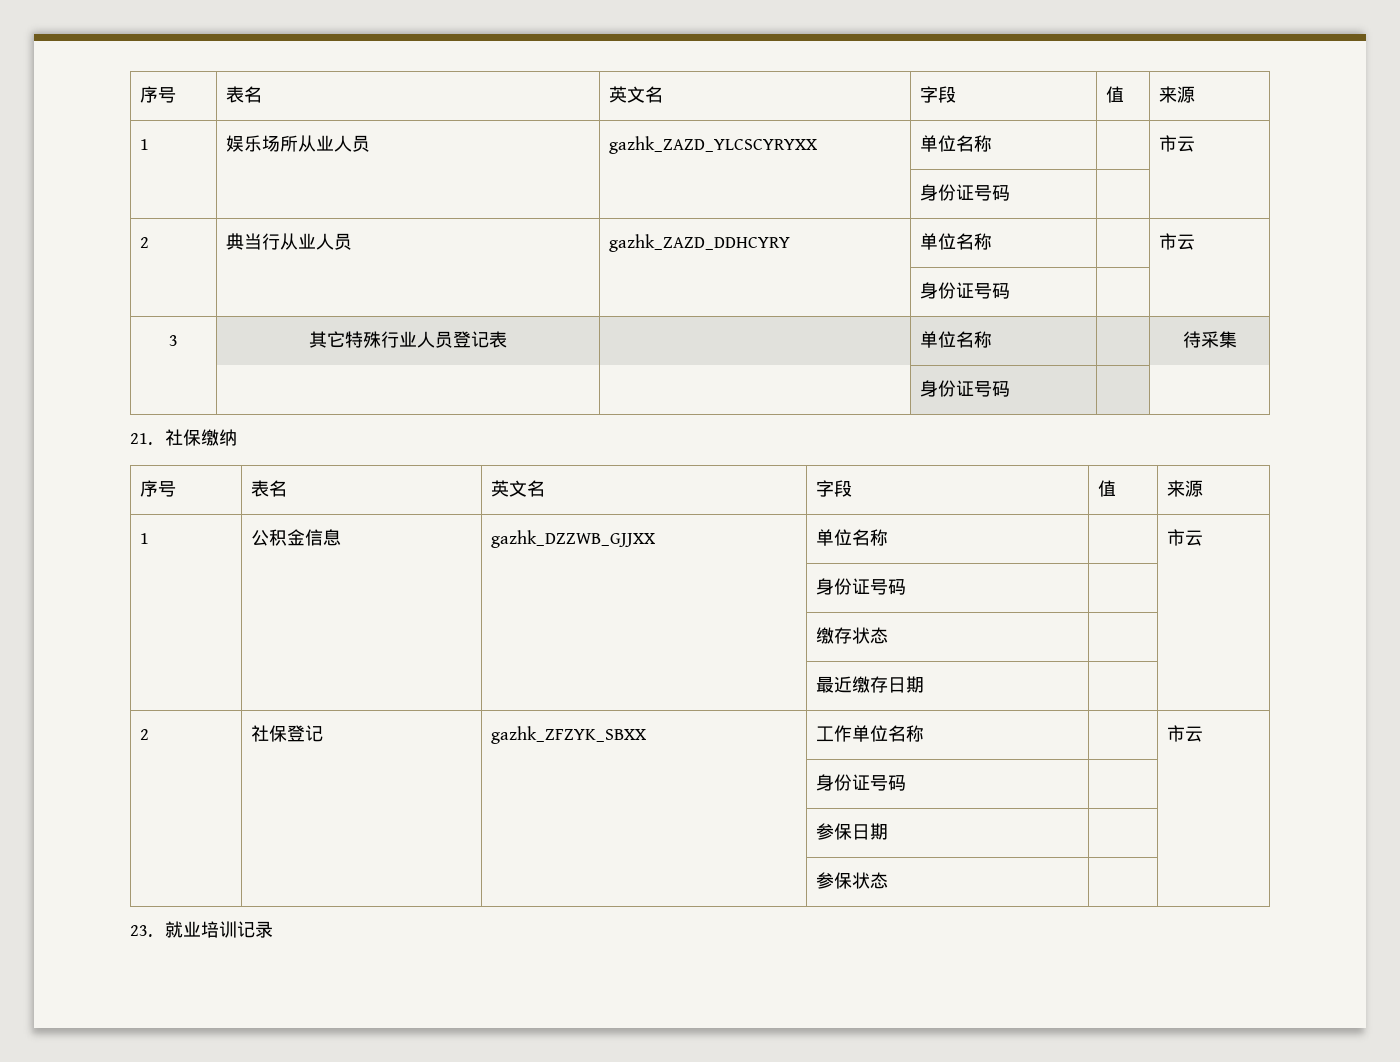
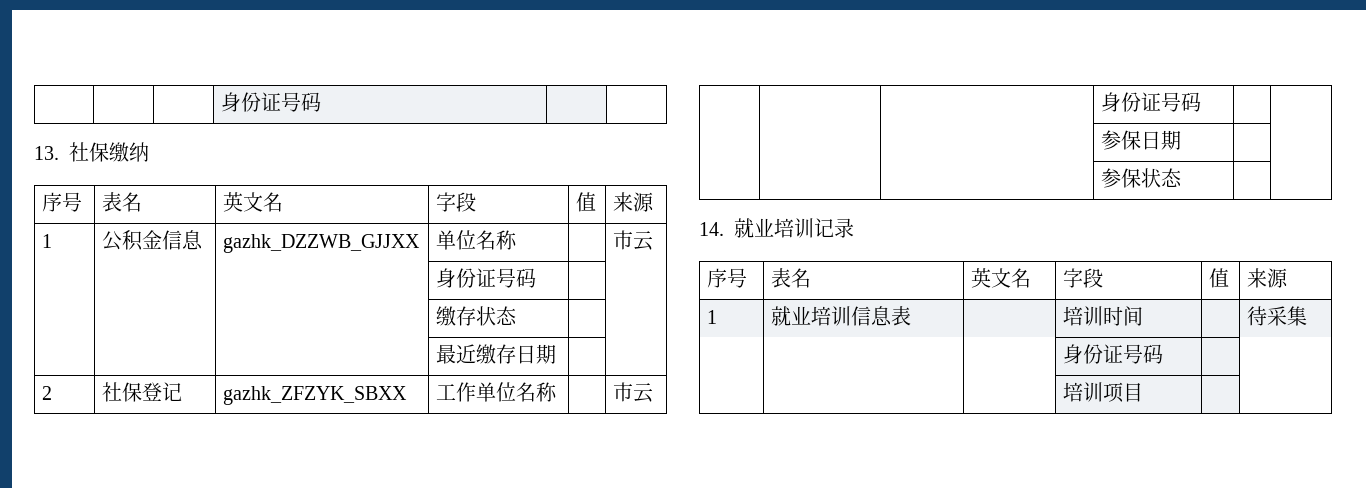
[140,86,177,103] [226,86,263,103] [609,86,664,103] [920,86,957,103] [1106,86,1125,103] [1159,86,1196,103] [140,139,150,150] [226,135,371,152] [609,136,818,154] [920,135,993,152] [1159,135,1196,152] [920,184,1011,201] [140,237,150,248] [226,233,353,250] [609,234,791,252] [920,233,993,250] [1159,233,1196,250] [920,282,1011,299] [169,335,178,346] [309,331,507,348] [920,331,993,348] [1182,331,1237,348] [920,380,1011,397] [130,433,152,445] 序号 | 表名 | 英文名 | 字段 | 值 | 来源 // 1 | 娱乐场所从业人员 | gazhk_ZAZD_YLCSCYRYXX | 单位名称 | | 市云 // | | | 身份证号码 | | // 2 | 典当行从业人员 | gazhk_ZAZD_DDHCYRY | 单位名称 | | 市云 // | | | 身份证号码 | | // 3 | 其它特殊行业人员登记表 | | 单位名称 | | 待采集 // | | | 身份证号码 | | // 21. -> [221,92,322,112] [34,146,59,160] | | | 身份证号码 | | // 13.
[130,925,152,937] 23. -> [699,222,724,236] 14.
(274, 929) none -> [707,268,748,288] [771,268,812,288] [971,268,1032,288] [1063,268,1104,288] [1209,268,1230,288] [1247,268,1289,288] [707,310,718,324] [771,306,912,326] [1063,306,1144,326] [1247,306,1308,326] [1063,344,1164,364] [1063,382,1144,403] // 序号 | 表名 | 英文名 | 字段 | 值 | 来源 // 1 | 就业培训信息表 | | 培训时间 | | 待采集 // | | | 身份证号码 | | // | | | 培训项目 | |

